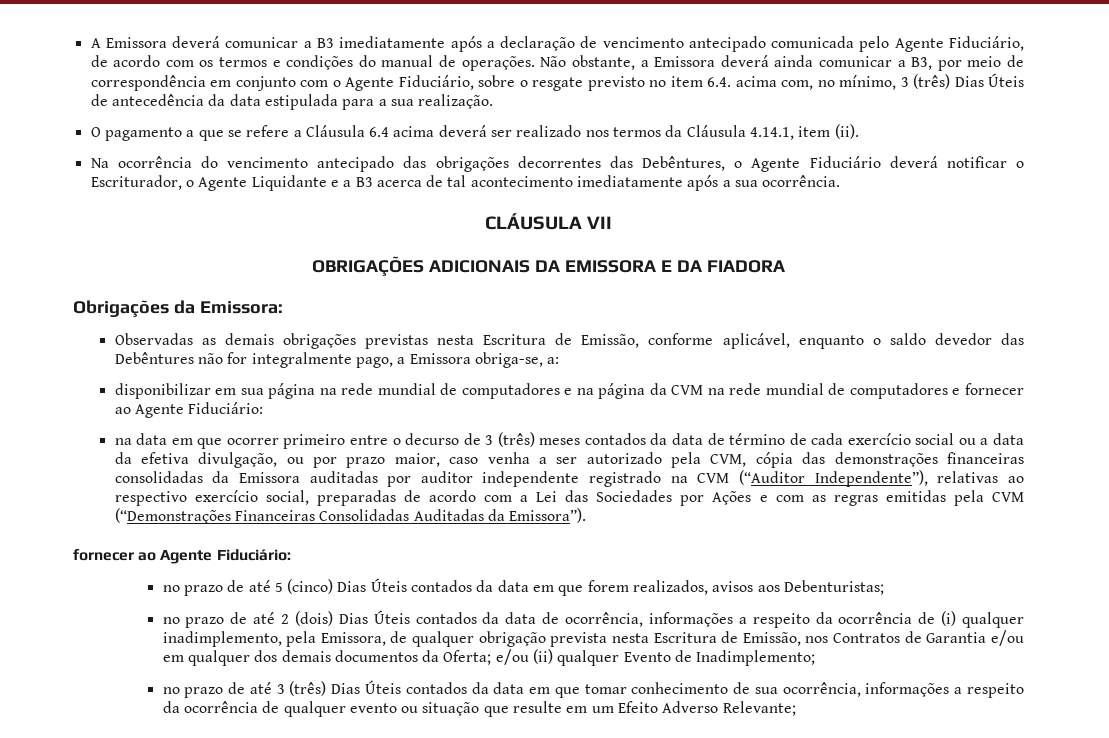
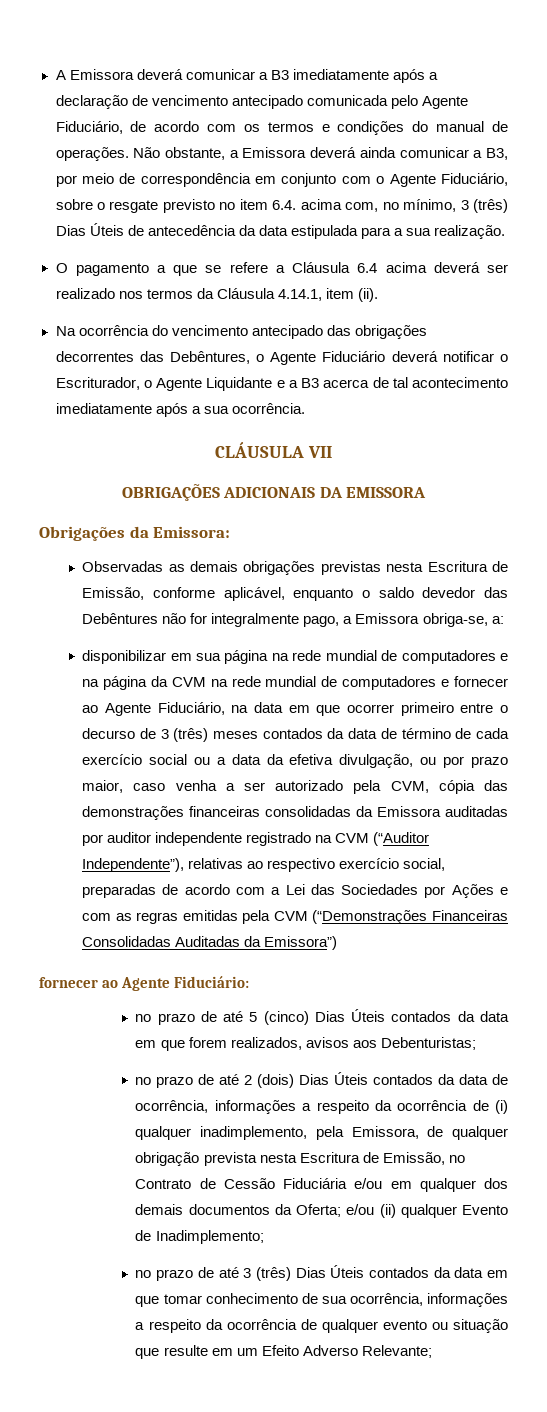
[660,260,785,273] E DA FIADORA -> (427, 492) none
[188,402,264,414] Fiduciário: // -> [157,702,225,715] Fiduciário,
[509,508,587,523] Emissora”). -> [264,936,338,950] Emissora”)
[805,631,987,643] nos Contratos de Garantia -> [448,1155,465,1163] [135,1178,348,1189] no Contrato de Cessão Fiduciária

